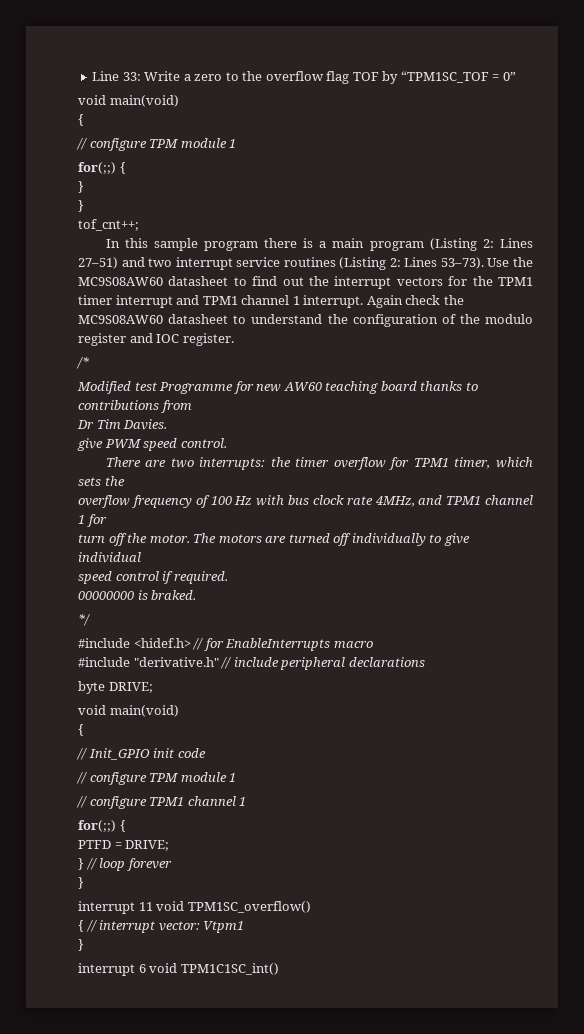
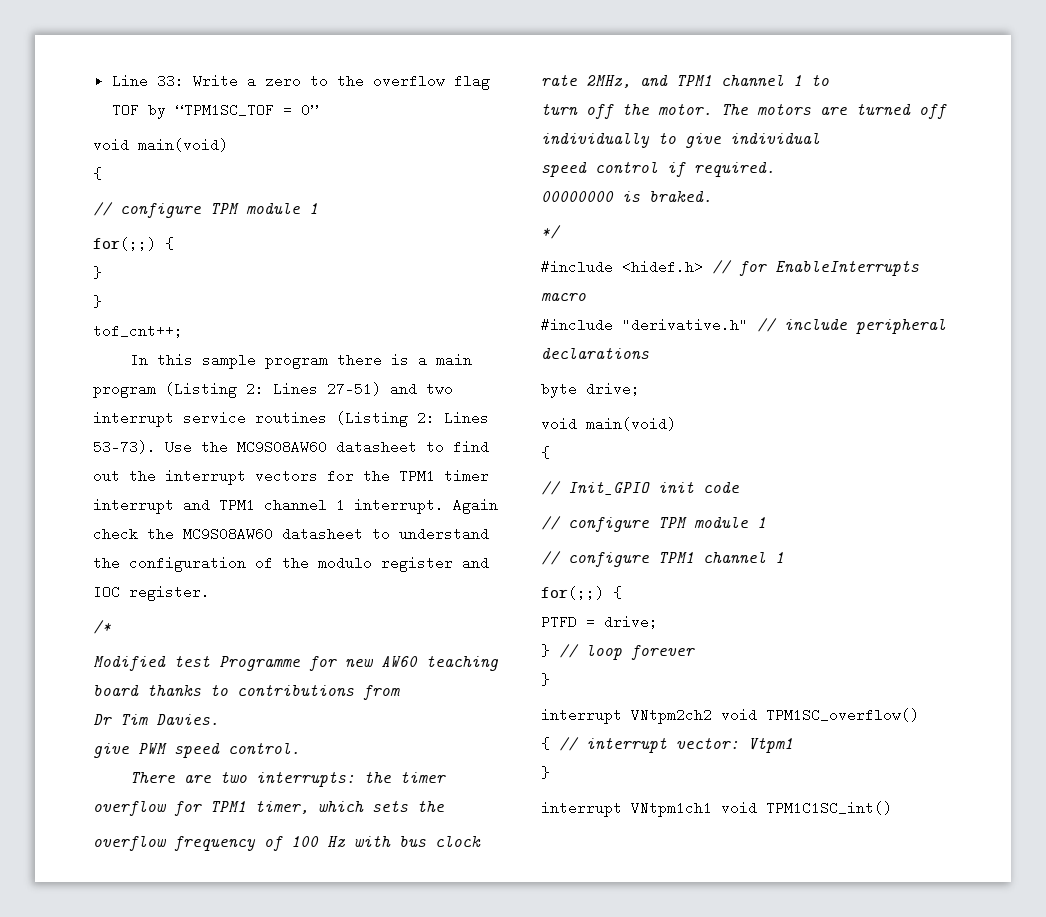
[374,495,533,507] [78,514,107,527] 4MHz, and TPM1 channel 1 for -> [586,74,829,88] 2MHz, and TPM1 channel 1 to
[108,682,153,693] DRIVE; -> [586,382,640,396] drive;
[125,840,170,851] DRIVE; -> [604,615,658,629] drive;
[138,902,153,911] 11 -> [631,708,712,724] VNtpm2ch2
[138,964,146,973] 6 -> [631,801,712,817] VNtpm1ch1

